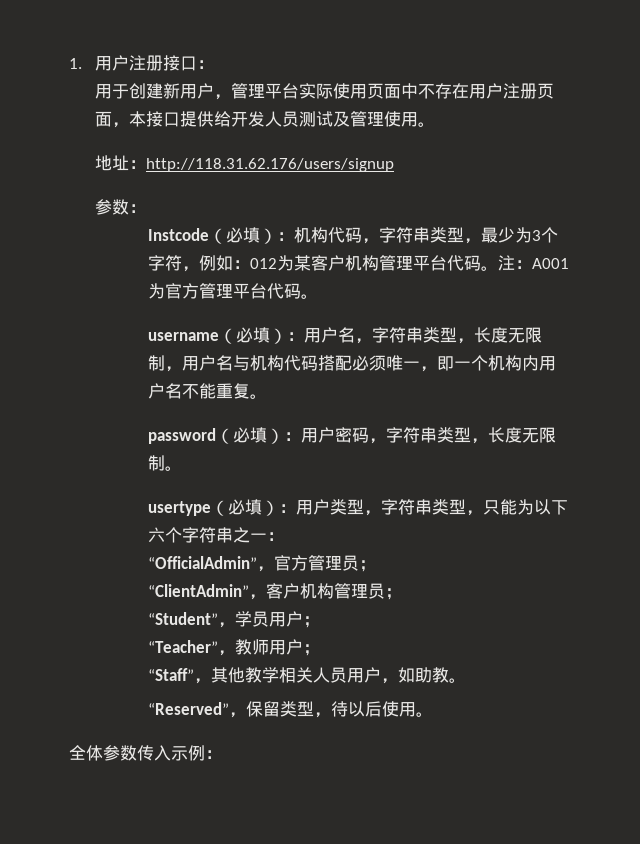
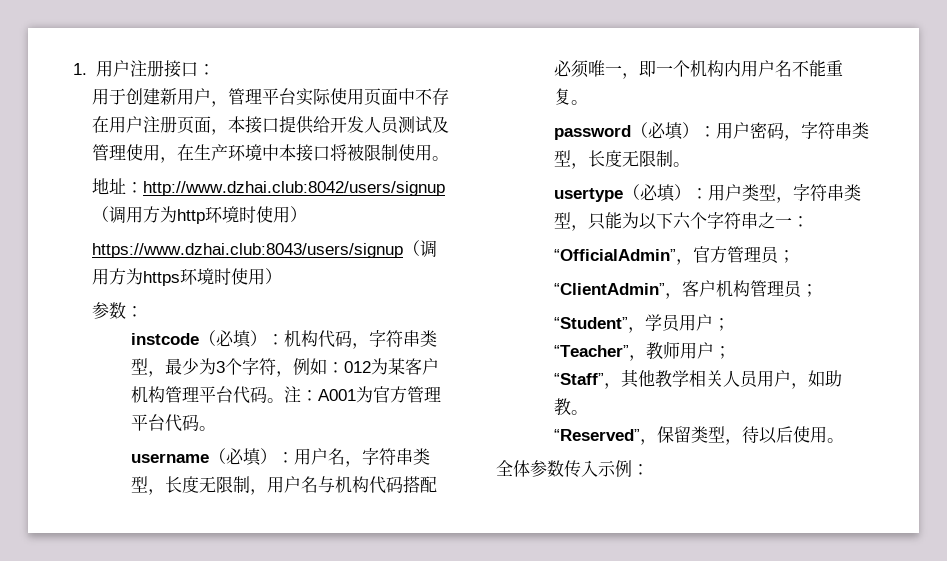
[418,122,436,127] [95,155,395,172] 。 // 地址：http://118.31.62.176/users/signup -> [160,144,450,163] [92,178,446,196] [92,206,308,224] [92,240,438,258] [92,268,283,286] ，在生产环境中本接口将被限制使用。 // 地址：http://www.dzhai.club:8042/users/signup（调用方为http环境时使用） // https://www.dzhai.club:8043/users/signup（调用方为https环境时使用）
[148,228,210,241] Instcode -> [131,333,200,345] instcode

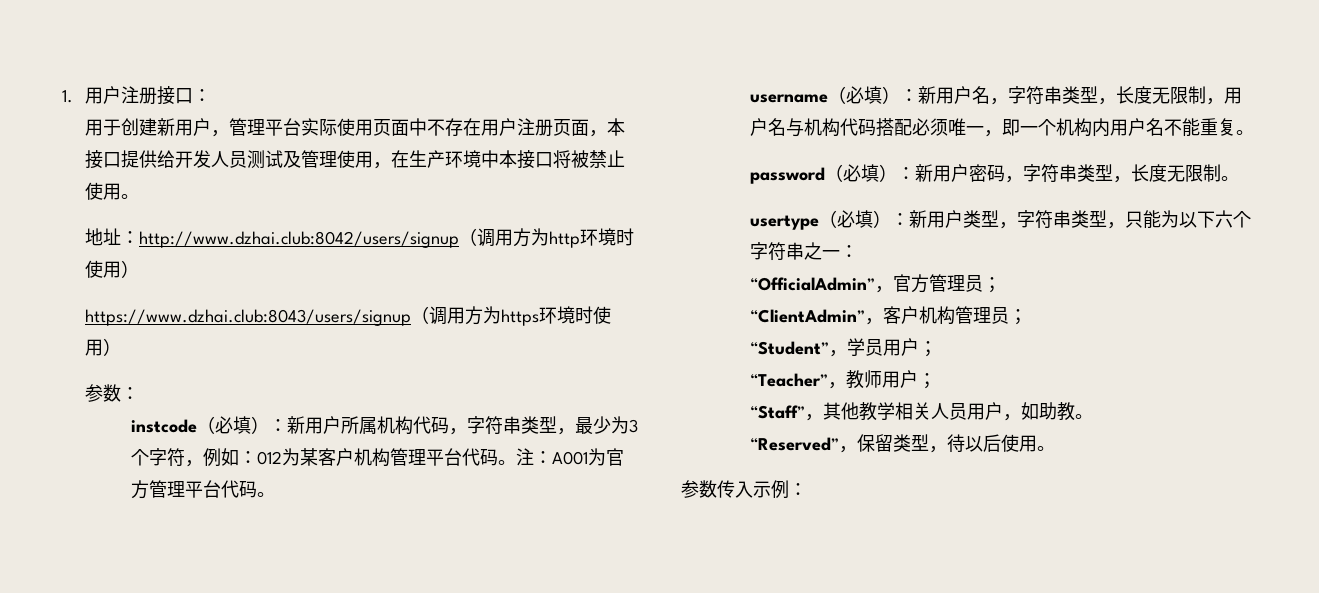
[364,144,399,161] 限制 -> [588,150,625,168] 禁止
(285, 339) none -> [286,416,377,434] 新用户所属
(295, 457) none -> [917,86,936,104] 新
(717, 131) none -> [914,164,933,182] 新
(709, 193) none -> [908,210,927,228] 新
[496,460,530,477] 全体 -> (1055, 448) none

